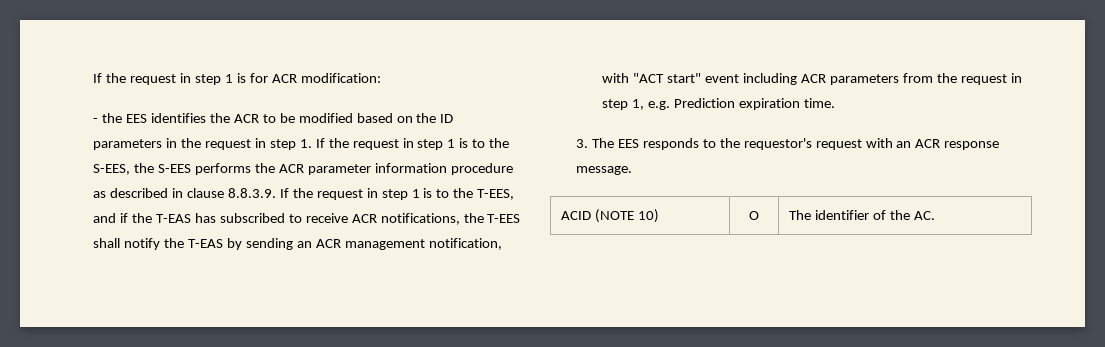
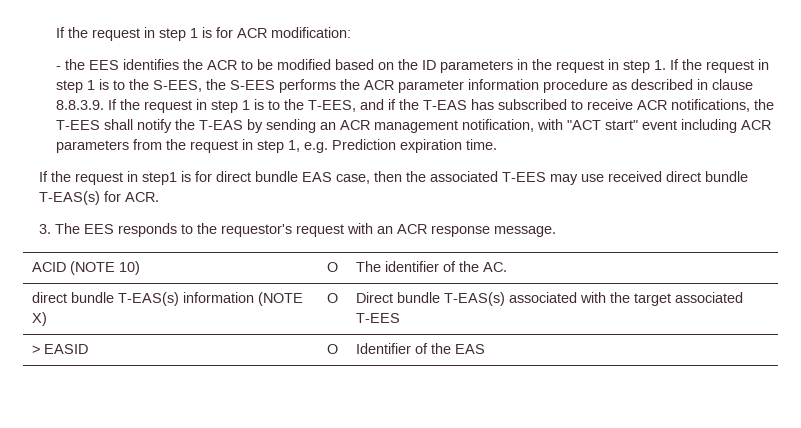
(835, 103) none -> [39,171,749,185] [39,191,160,205] // If the request in step1 is for direct bundle EAS case, then the associated T-EES may use received direct bundle T-EAS(s) for ACR.
(935, 215) none -> [32,292,304,306] [32,312,48,326] [326,293,338,303] [356,292,744,306] [356,313,401,323] [32,344,89,354] [326,344,338,354] [356,343,486,354] // direct bundle T-EAS(s) information (NOTE X) | O | Direct bundle T-EAS(s) associated with the target associated T-EES // > EASID | O | Identifier of the EAS

